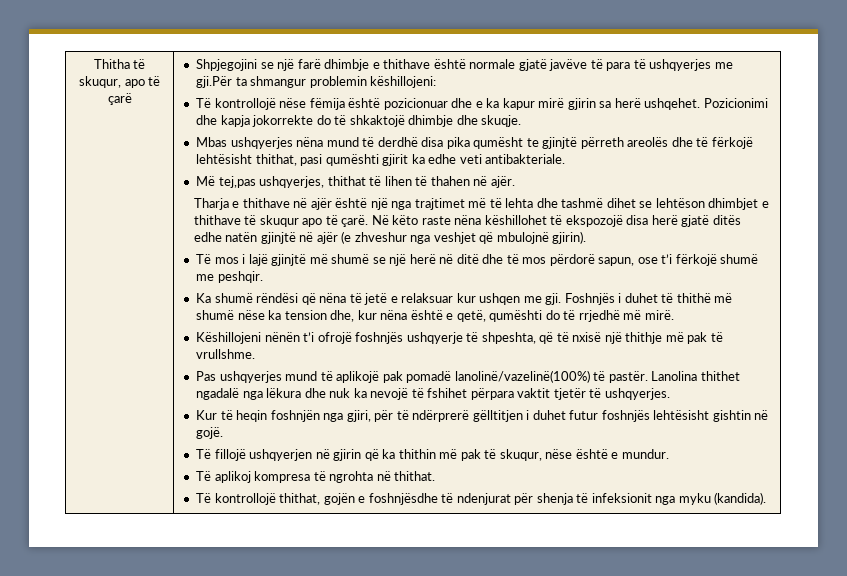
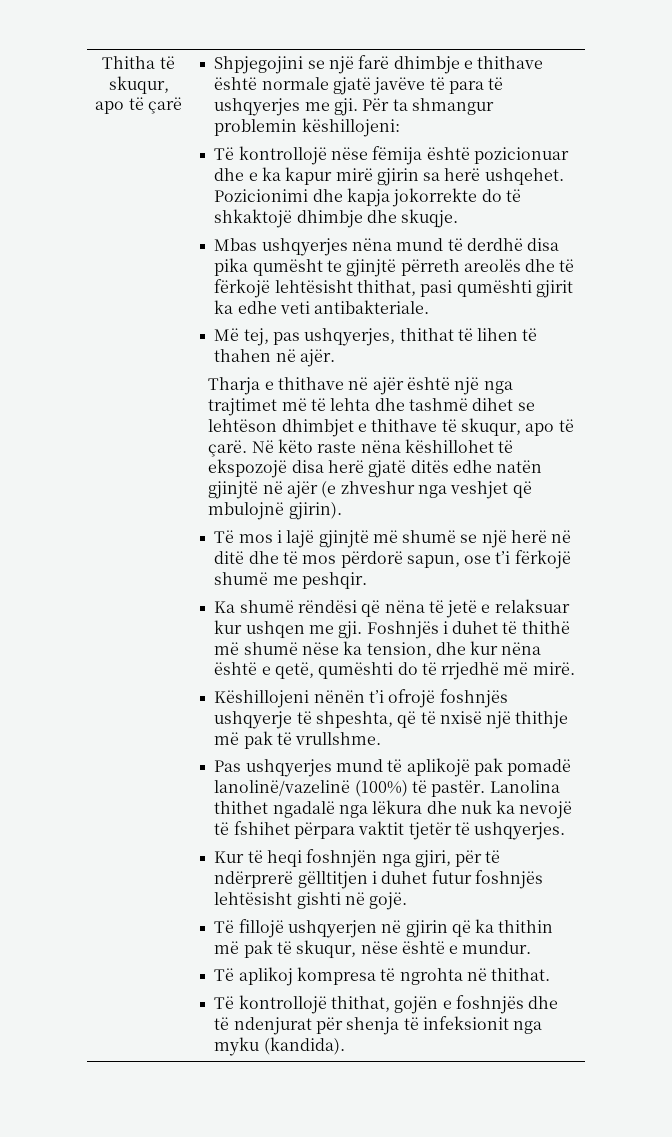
[196,76,233,88] gji.Për -> [333,98,390,116] gji. Për
[218,176,256,188] tej,pas -> [243,328,300,346] tej, pas
[259,215,299,227] skuqur -> [460,418,521,436] skuqur,
[284,310,355,322] tension dhe, -> [366,642,466,658] tension, dhe
[454,370,590,383] lanolinë/vazelinë(100%) -> [214,780,408,797] lanolinë/vazelinë (100%)
[236,410,268,422] heqin -> [266,850,302,867] heqi
[712,410,751,422] gishtin -> [296,892,341,909] gishti
[368,493,438,505] foshnjësdhe -> [455,995,559,1014] foshnjës dhe

